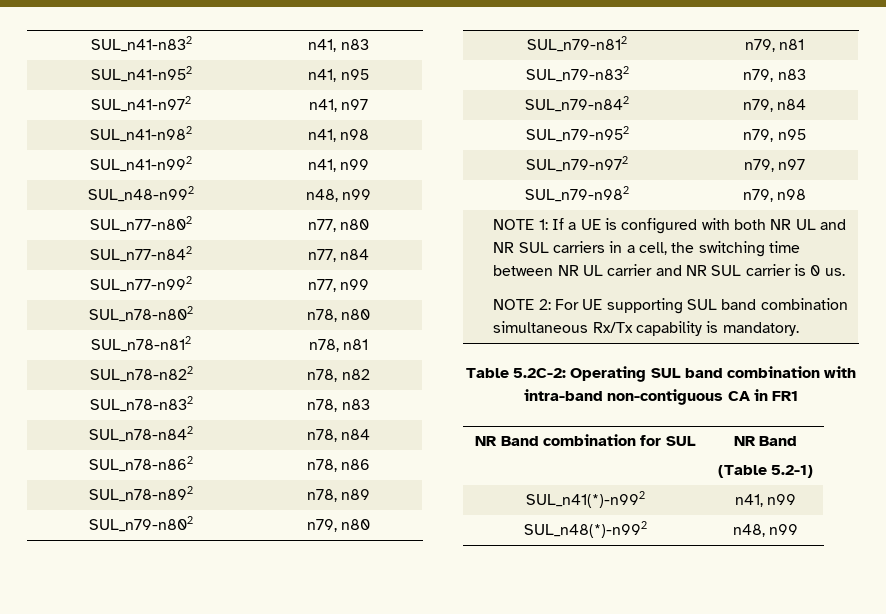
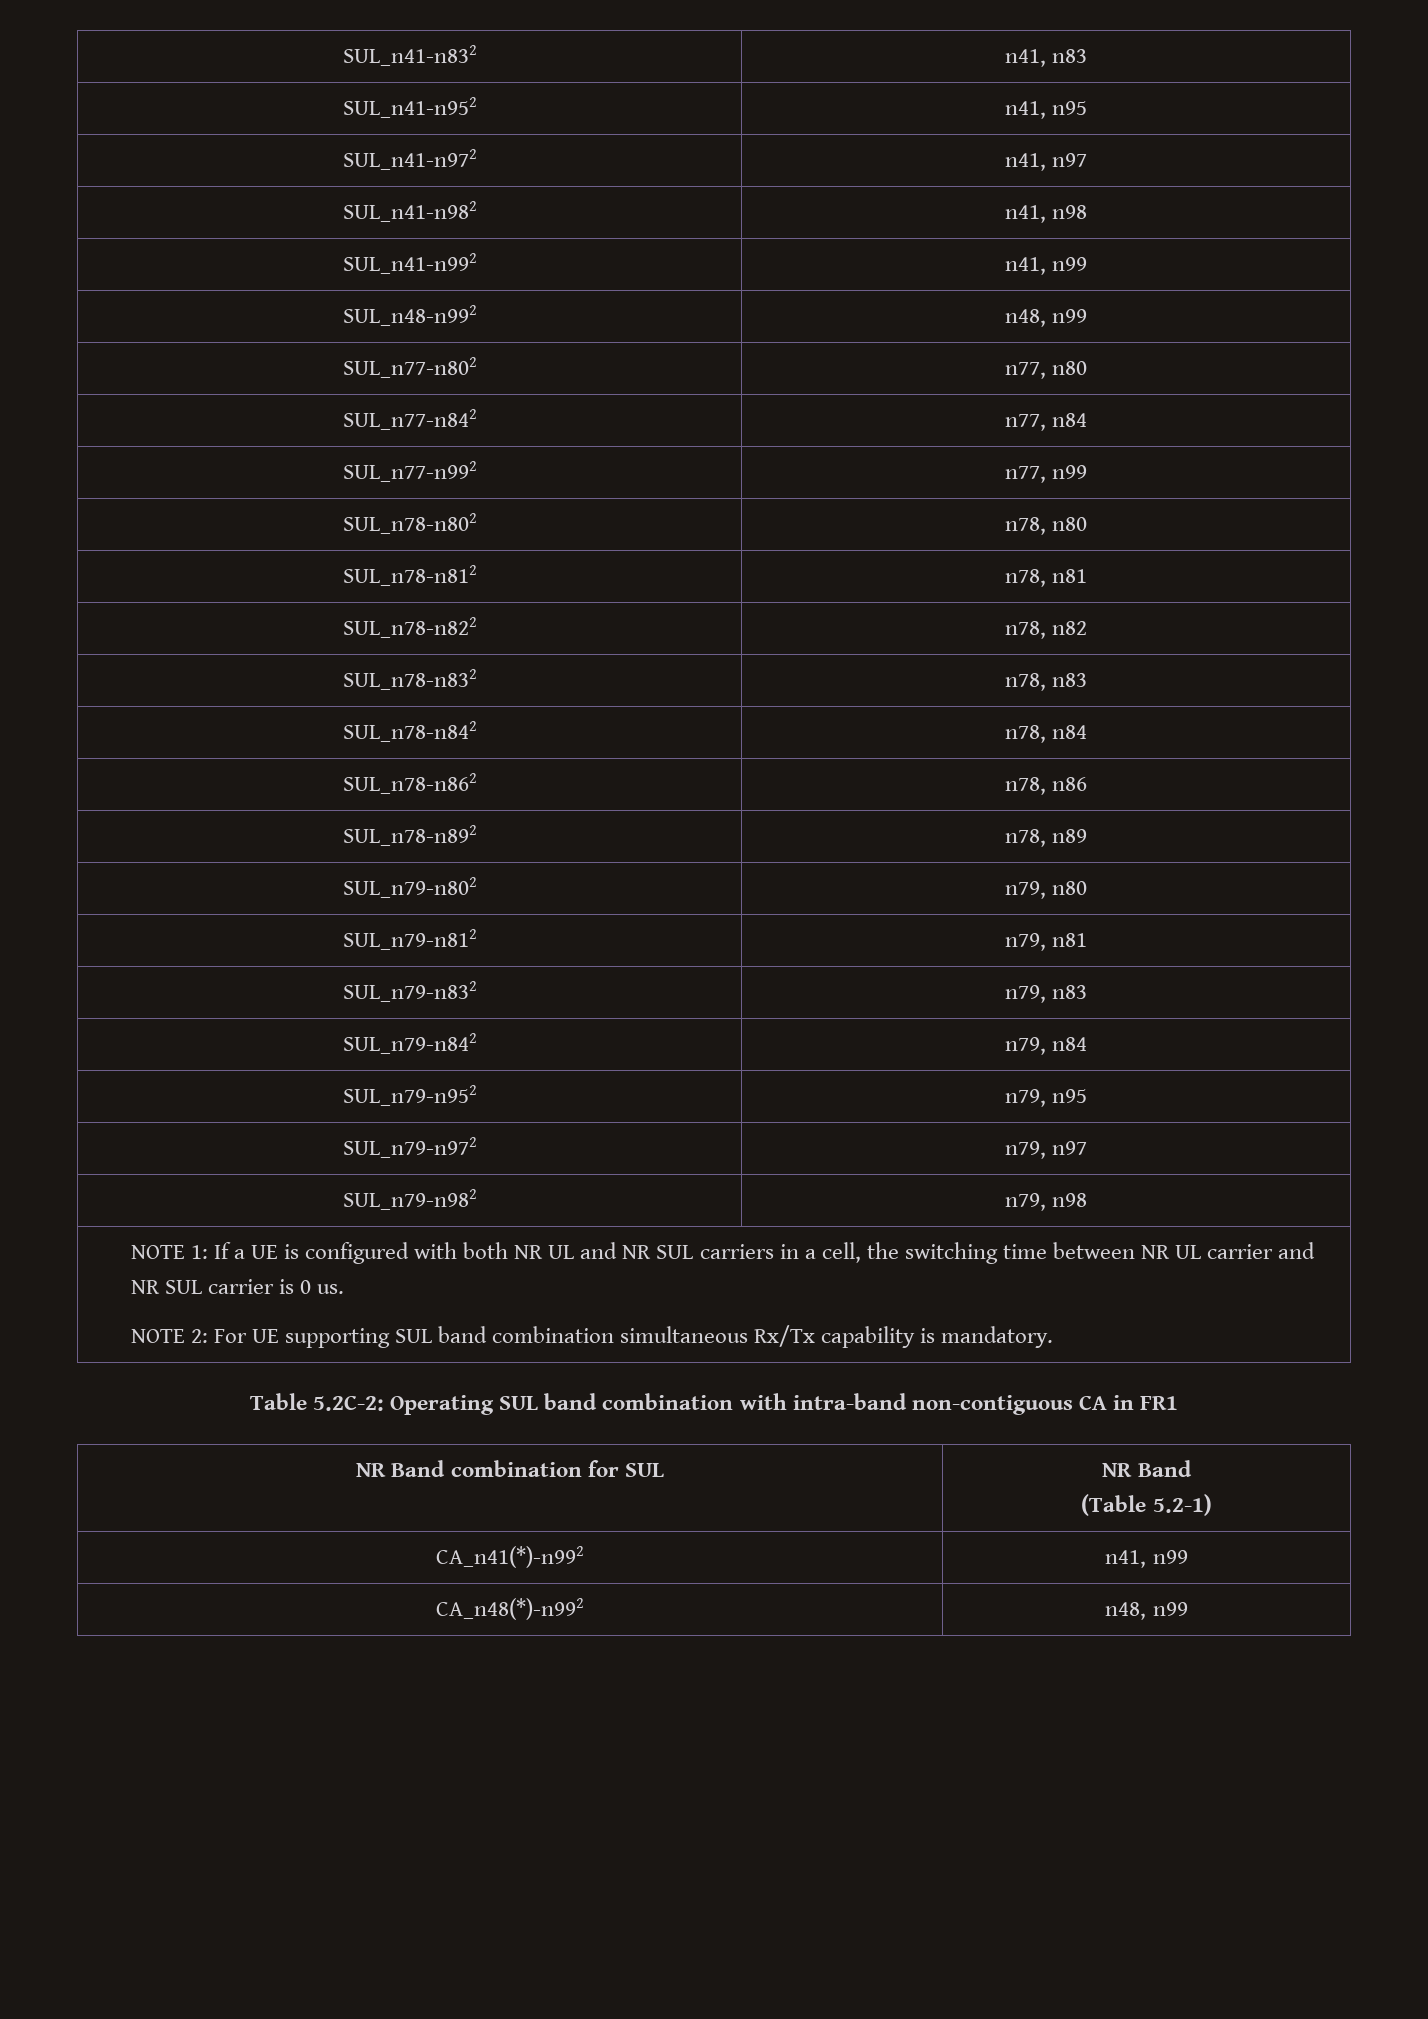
[526,491,645,508] [734,494,797,507] [524,521,647,538] SUL_n41(*)-n992 | n41, n99 // SUL_n48(*)-n992 -> [436,1546,584,1568] [1105,1550,1188,1568] [436,1598,584,1620] CA_n41(*)-n992 | n41, n99 // CA_n48(*)-n992

